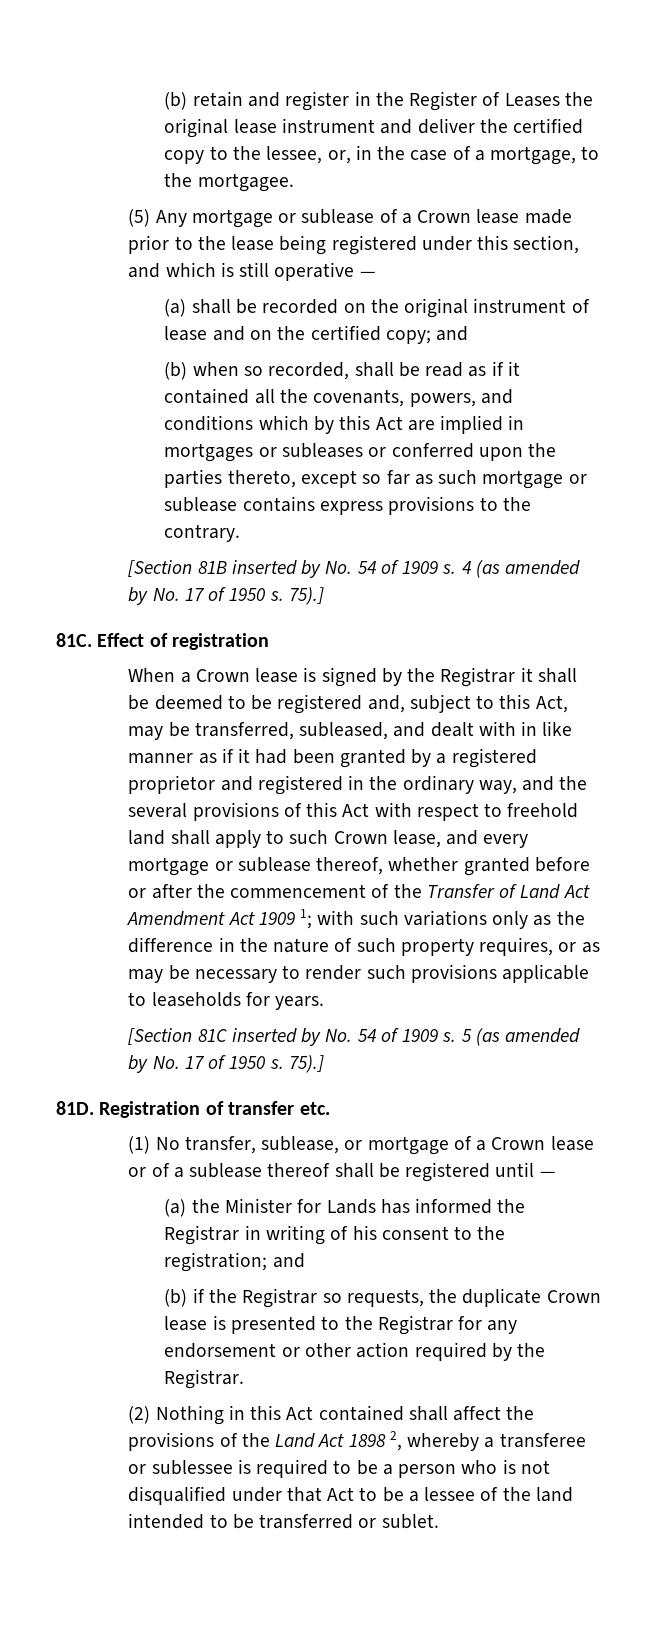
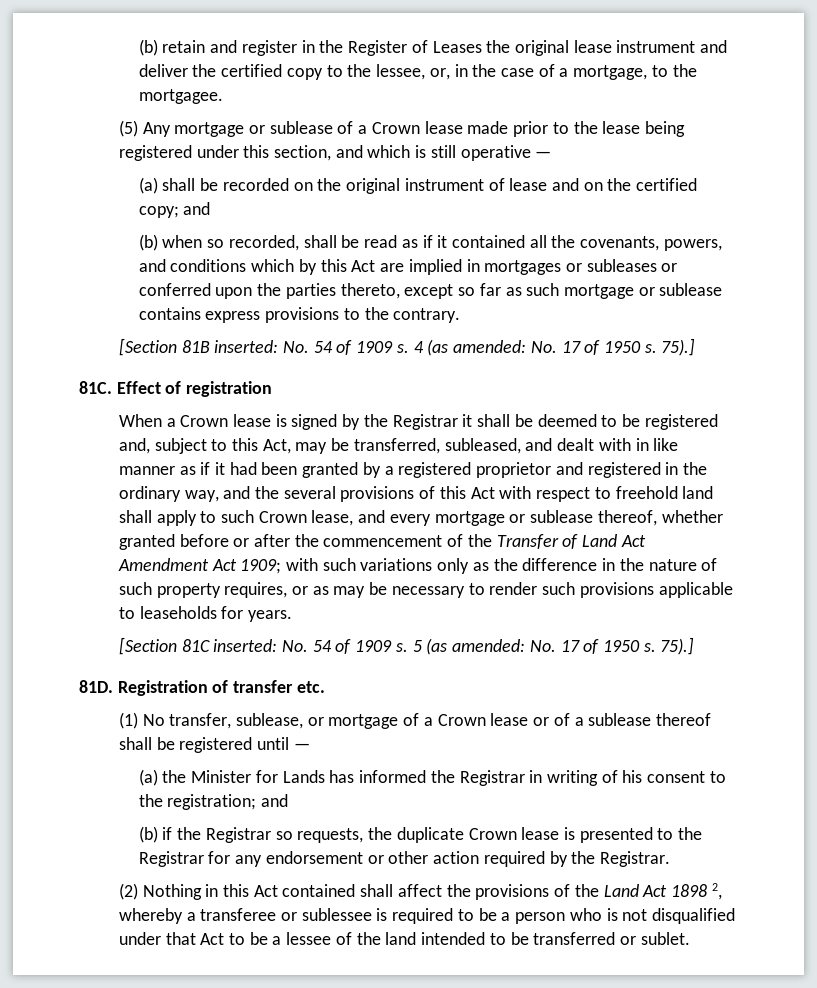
[231,560,322,578] inserted by -> [214,340,279,353] inserted:
[505,560,581,575] [128,587,149,605] amended by -> [453,340,527,353] amended:
[258,909,313,929] 1909 1; -> [240,559,282,574] 1909;
[231,1028,322,1046] inserted by -> [213,639,278,652] inserted:
[505,1028,581,1043] [128,1055,149,1073] amended by -> [452,639,526,652] amended:

